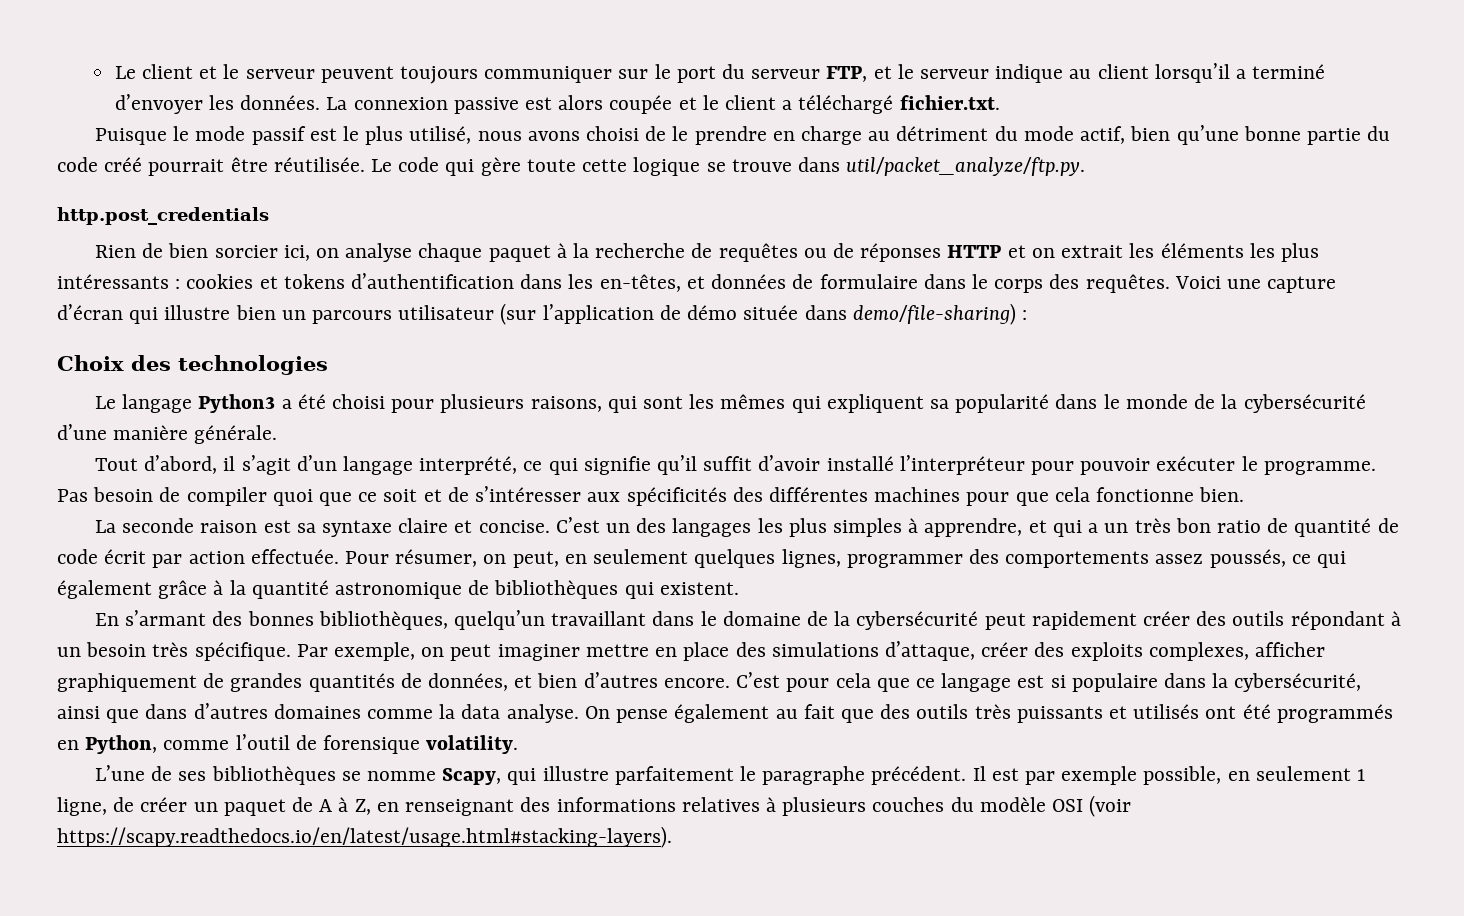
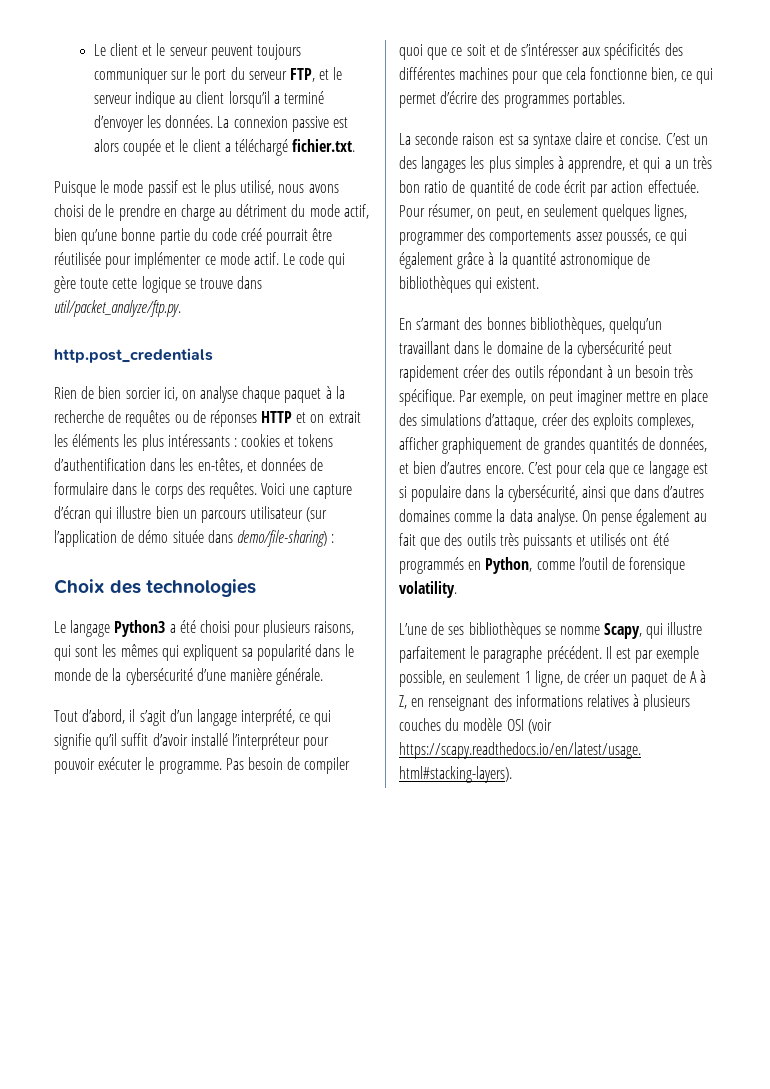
[273,157,365,172] réutilisée. -> [54,252,279,269] réutilisée pour implémenter ce mode actif.
[1199,487,1245,502] bien. -> [651,67,714,84] [399,91,625,108] bien, ce qui permet d’écrire des programmes portables.

